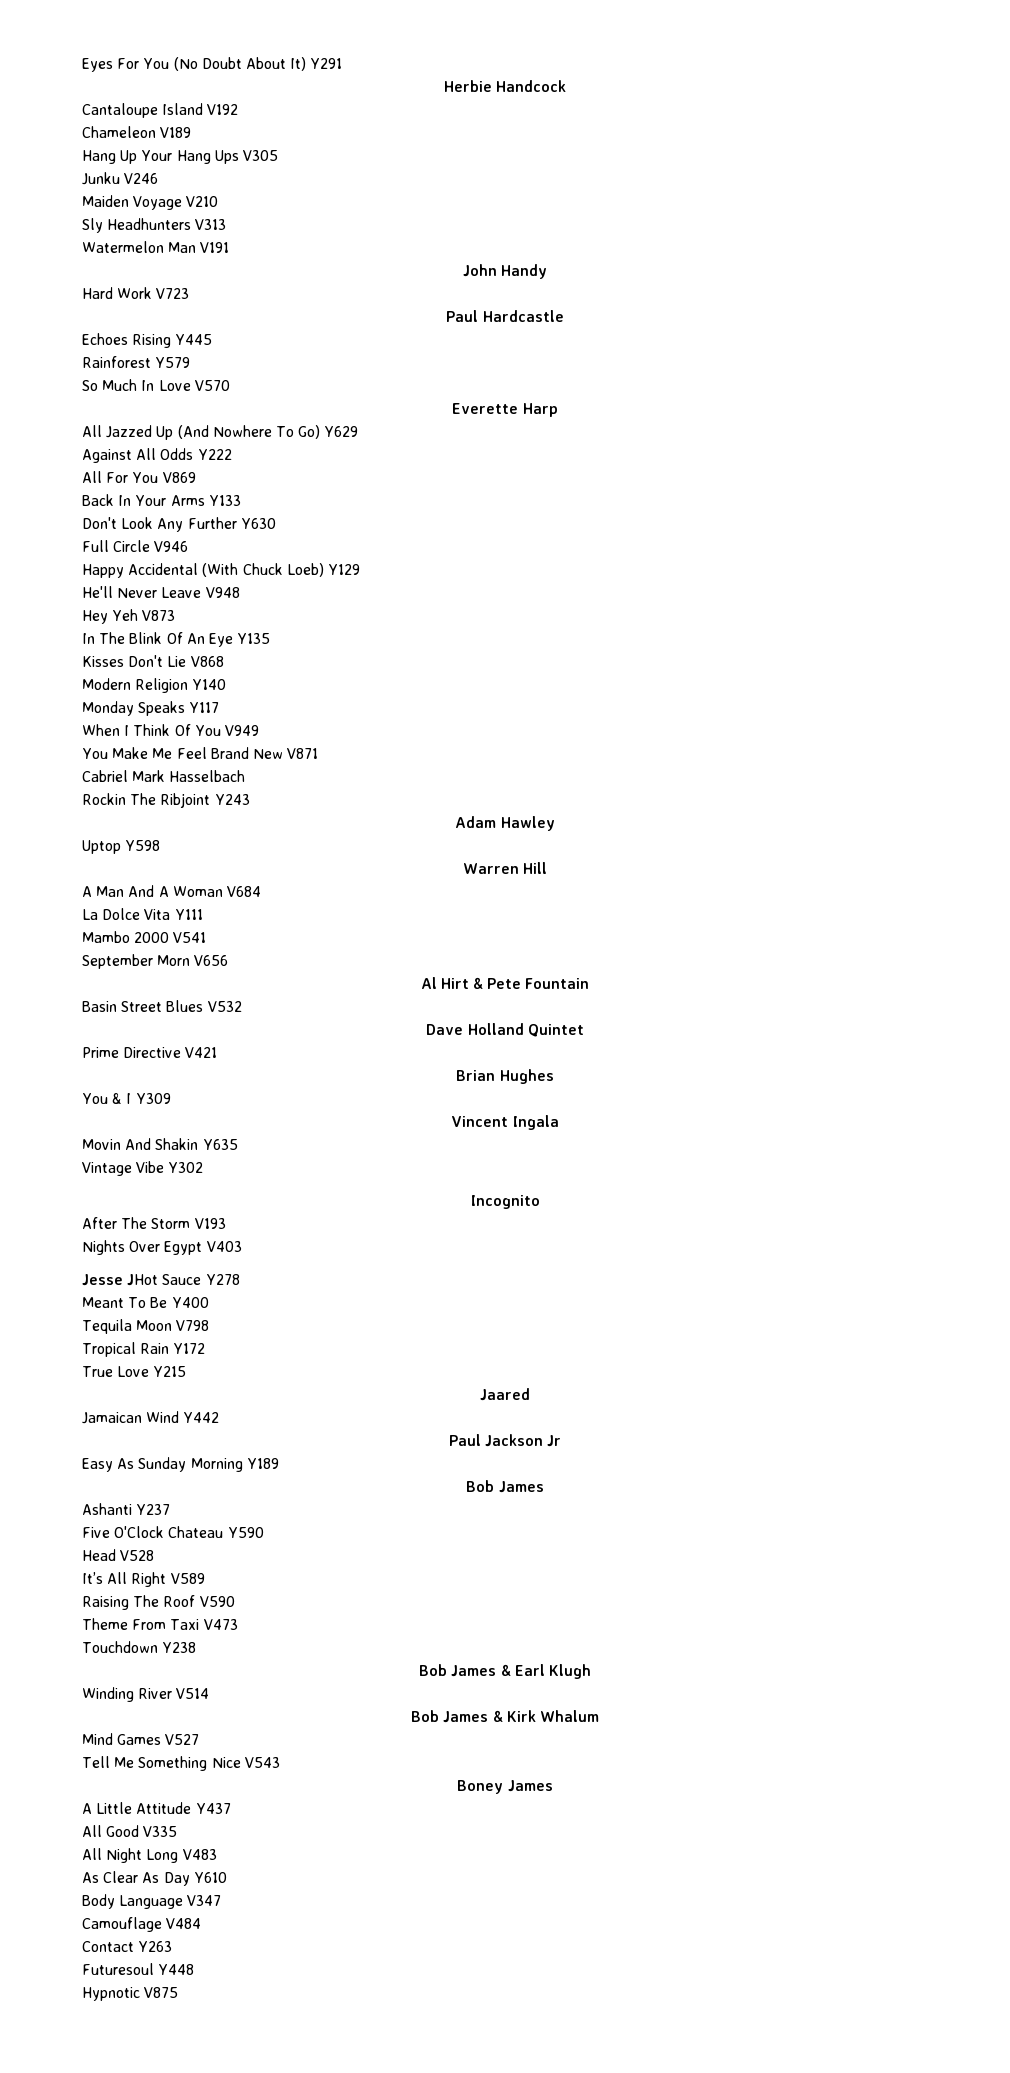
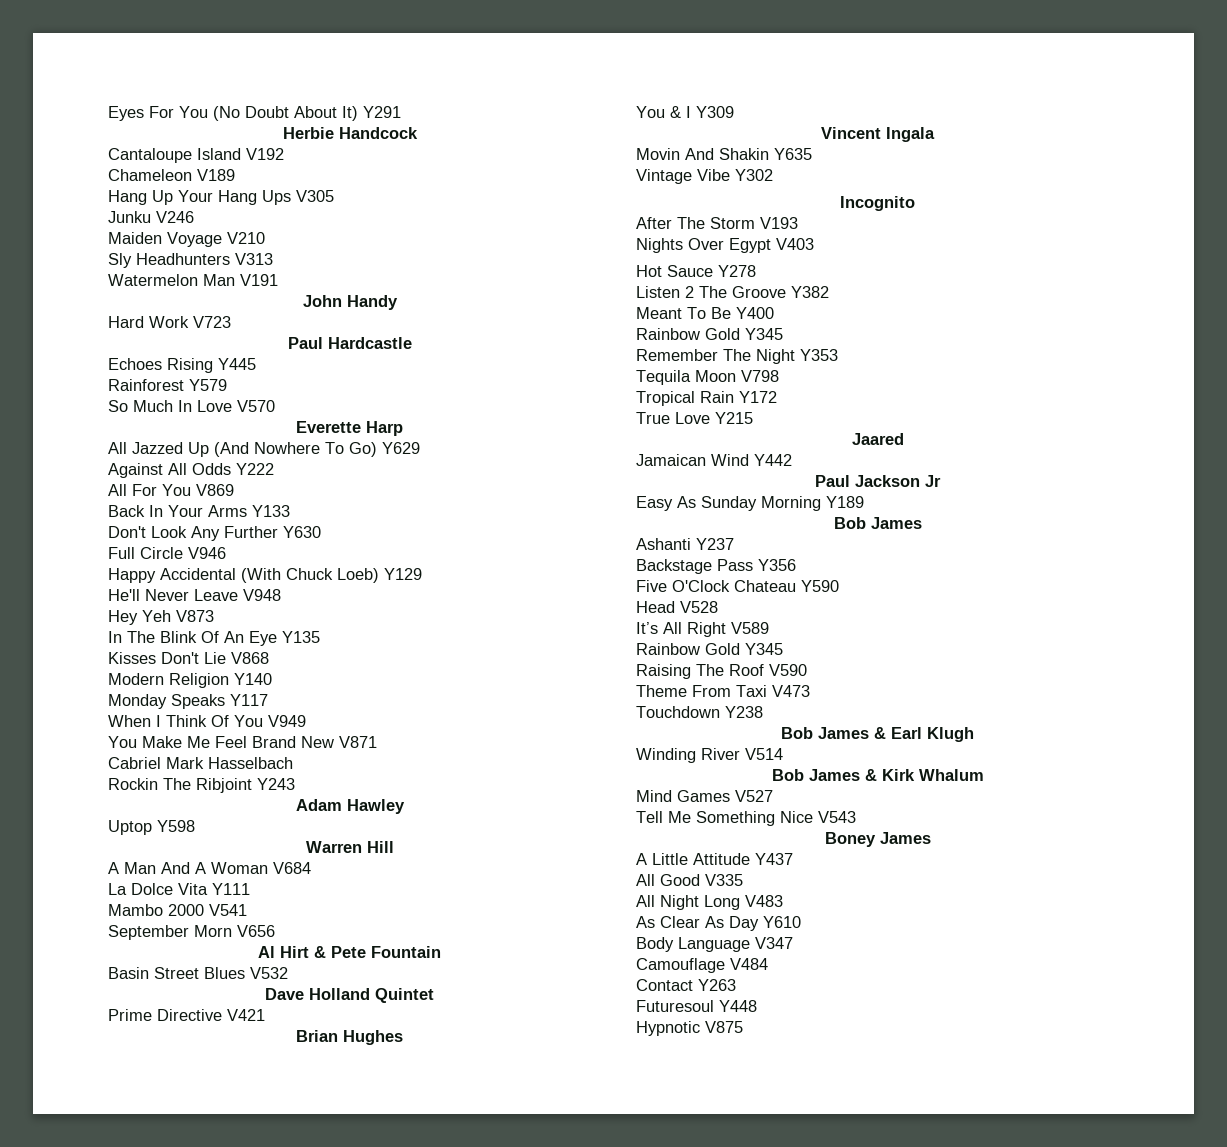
[82,1274,159,1286] Jesse JHot -> [636,265,662,277] Hot
(240, 1279) none -> [636,286,829,298] // Listen 2 The Groove Y382
(209, 1302) none -> [636,328,783,340] [636,349,838,364] // Rainbow Gold Y345 // Remember The Night Y353
(171, 1509) none -> [636,559,796,574] // Backstage Pass Y356
(205, 1578) none -> [636,643,783,655] // Rainbow Gold Y345

